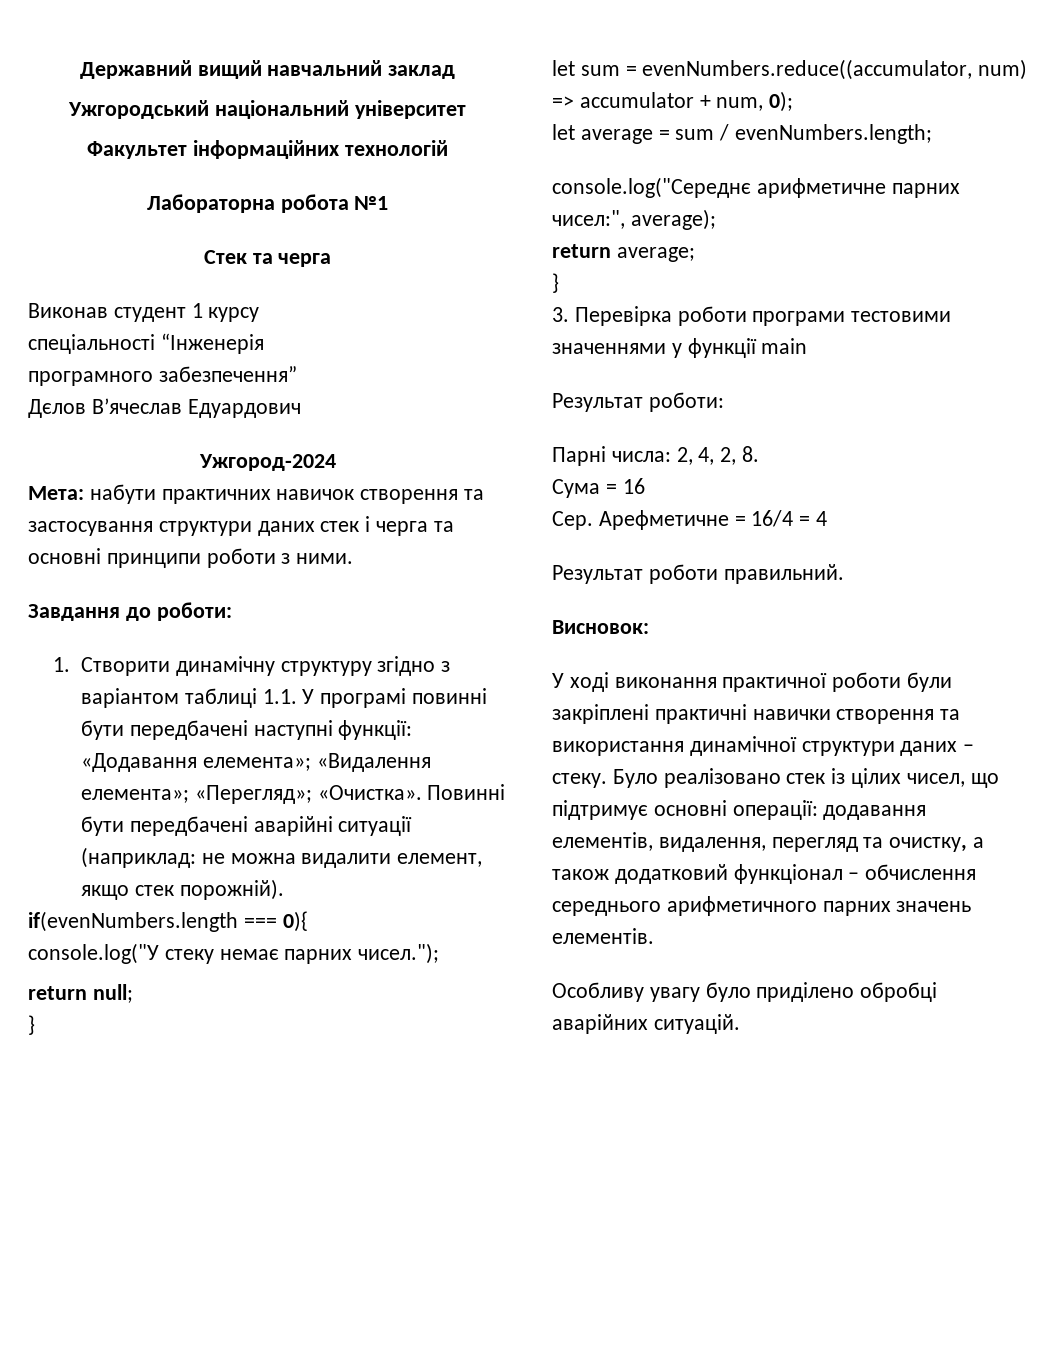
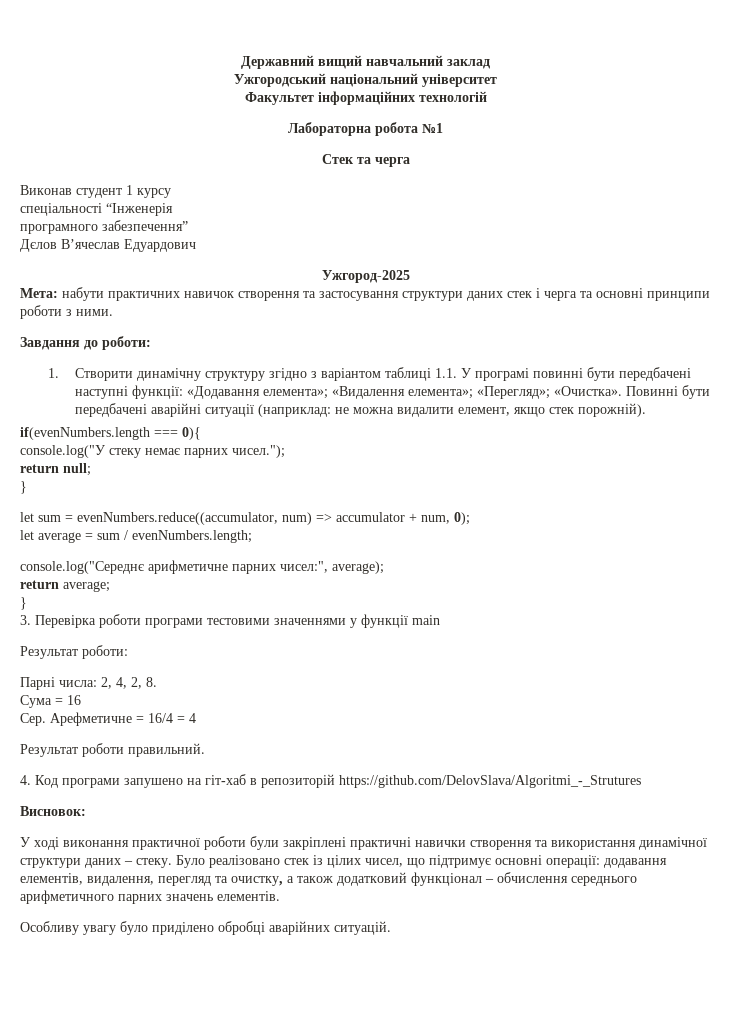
[198,454,336,471] Ужгород-2024 -> [321,270,410,283] Ужгород-2025
(844, 574) none -> [20,774,641,788] // 4. Код програми запушено на гіт-хаб в репозиторій https://github.com/DelovSlava/Algoritmi_-_Strutures

